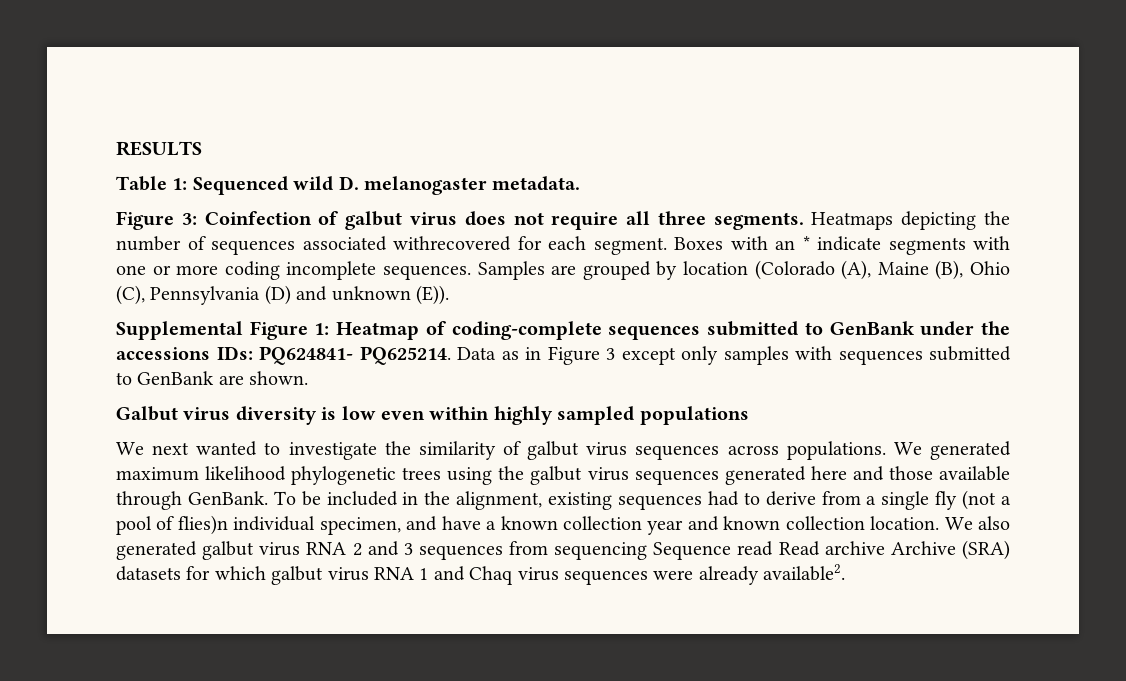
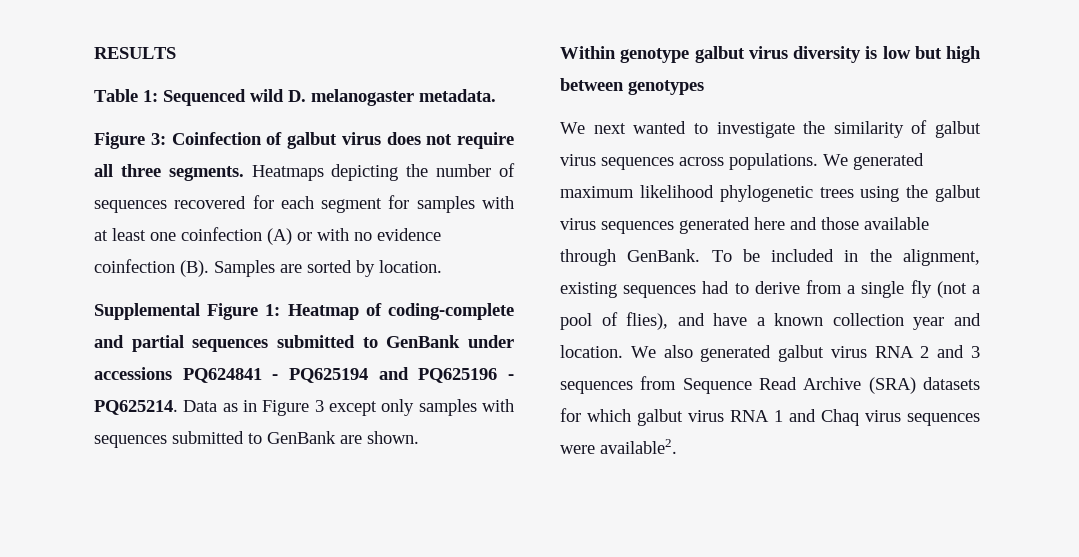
[302,236,1010,255] [116,260,1011,280] [116,285,449,305] associated withrecovered for each segment. Boxes with an * indicate segments with one or more coding incomplete sequences. Samples are grouped by location (Colorado (A), Maine (B), Ohio (C), Pennsylvania (D) and unknown (E)). -> [174,195,514,213] [94,227,441,245] [94,259,442,277] recovered for each segment for samples with at least one coinfection (A) or with no evidence coinfection (B). Samples are sorted by location.
(602, 330) none -> [94,335,184,352] and partial
[981,321,1011,335] [116,346,353,365] the accessions IDs: PQ624841- -> [94,367,514,383] accessions PQ624841 - PQ625194 and PQ625196 -
[116,406,178,421] Galbut -> [560,46,745,63] Within genotype galbut
[381,406,749,425] even within highly sampled populations -> [914,46,981,63] [560,78,704,95] but high between genotypes
[177,515,401,535] flies)n individual specimen, -> [626,312,669,330] flies),
[723,516,865,530] known collection -> (981, 319) none
[554,541,885,560] sequencing Sequence read Read archive -> [682,377,797,394] Sequence Read
[698,566,759,585] already -> (595, 449) none

